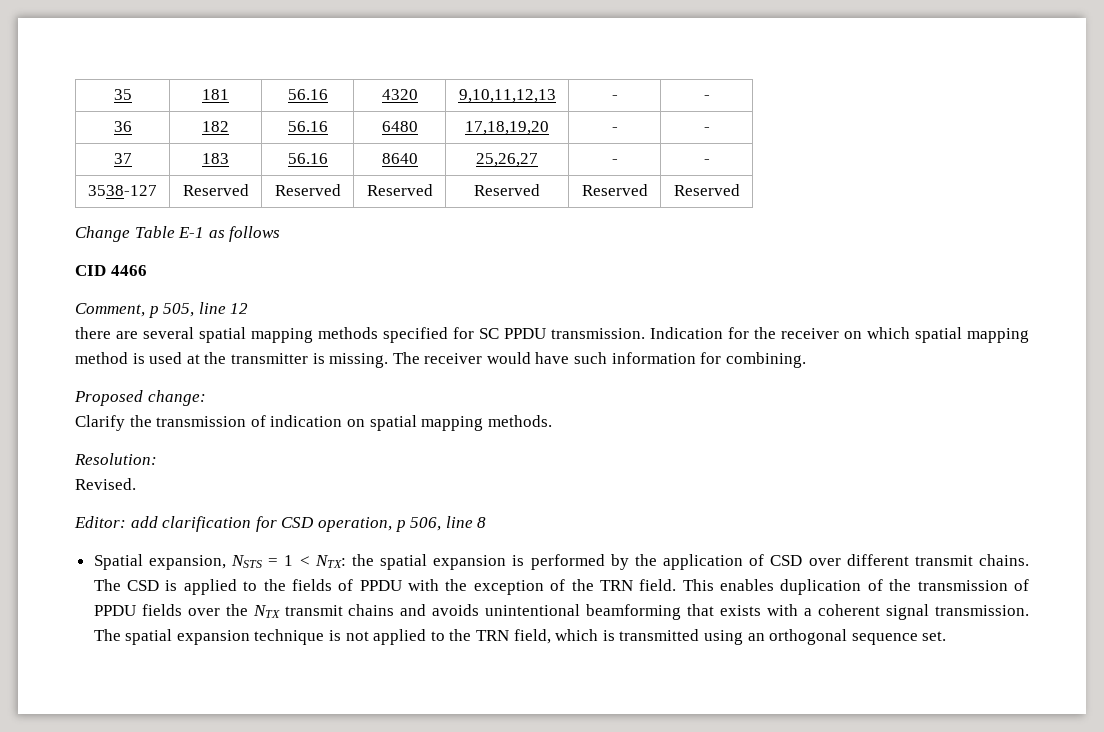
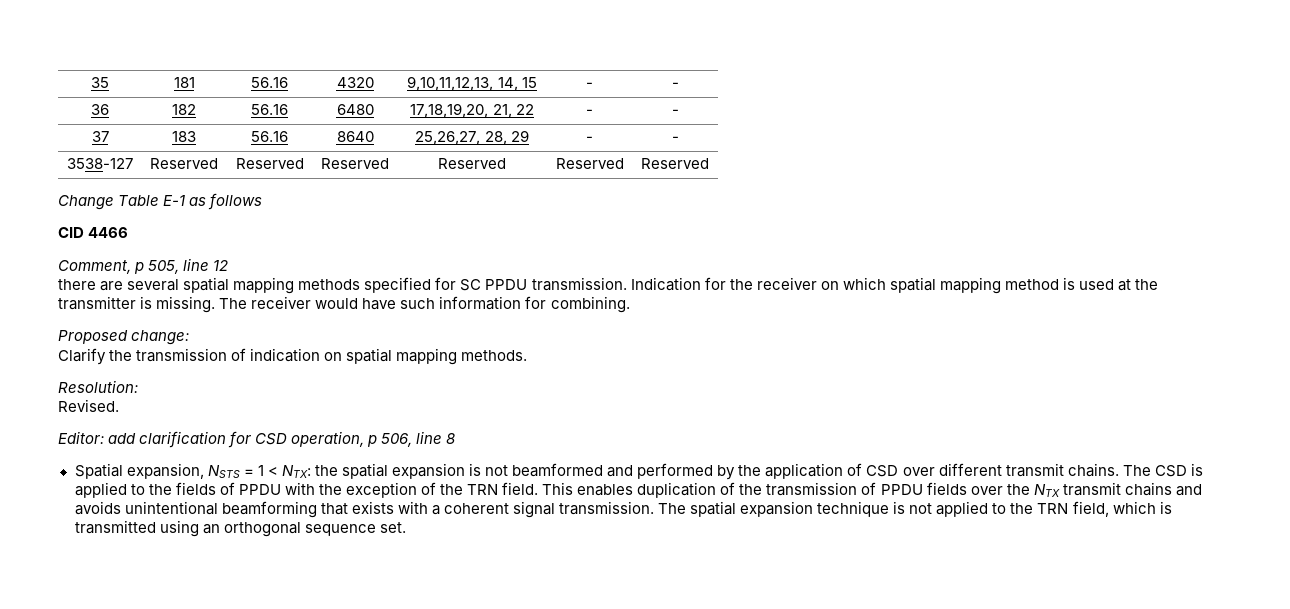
[458,89,556,103] 9,10,11,12,13 -> [407,76,537,91] 9,10,11,12,13, 14, 15
[465,121,549,135] 17,18,19,20 -> [410,103,534,118] 17,18,19,20, 21, 22
[476,153,538,167] 25,26,27 -> [415,130,529,145] 25,26,27, 28, 29
(525, 560) none -> [485,463,634,477] not beamformed and

